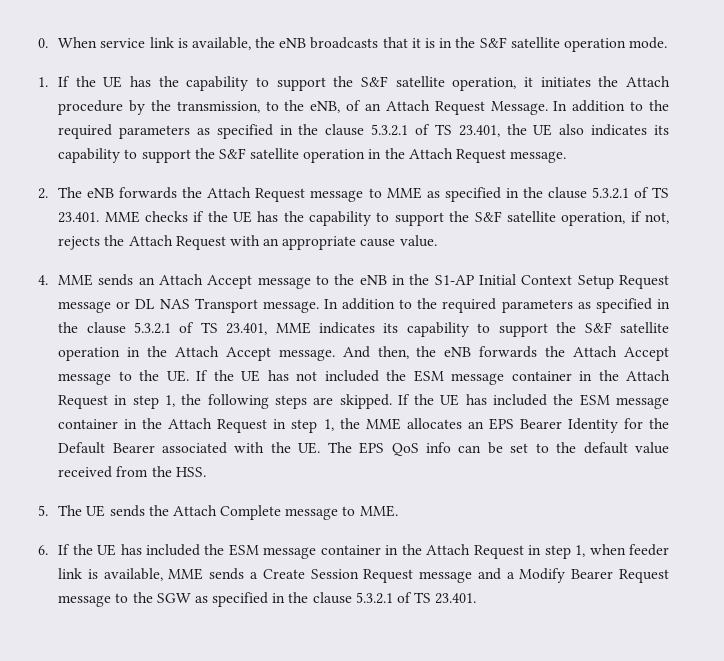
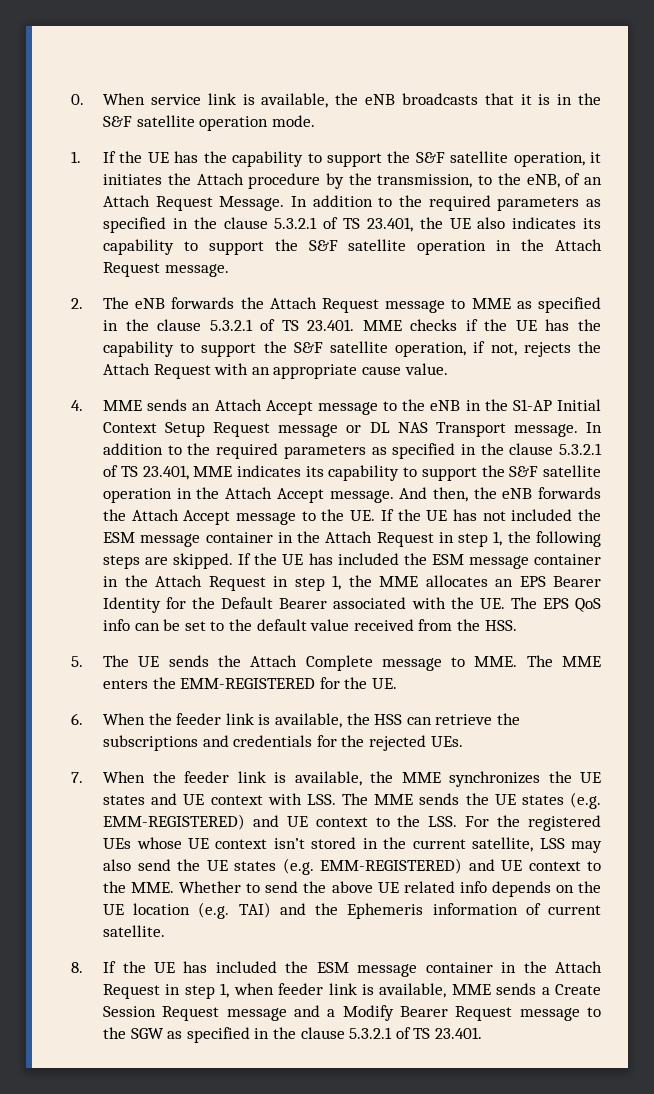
[38,545,48,555] // 6. -> [526,655,601,667] [103,677,397,689] [71,713,520,728] [103,735,463,751] [71,771,601,787] [103,792,601,809] [103,814,601,831] [103,837,603,853] [103,858,601,875] [103,881,601,897] [103,902,601,919] [103,925,166,937] [71,962,83,973] The MME enters the EMM-REGISTERED for the UE. // 6. When the feeder link is available, the HSS can retrieve the subscriptions and credentials for the rejected UEs. // 7. When the feeder link is available, the MME synchronizes the UE states and UE context with LSS. The MME sends the UE states (e.g. EMM-REGISTERED) and UE context to the LSS. For the registered UEs whose UE context isn’t stored in the current satellite, LSS may also send the UE states (e.g. EMM-REGISTERED) and UE context to the MME. Whether to send the above UE related info depends on the UE location (e.g. TAI) and the Ephemeris information of current satellite. // 8.

